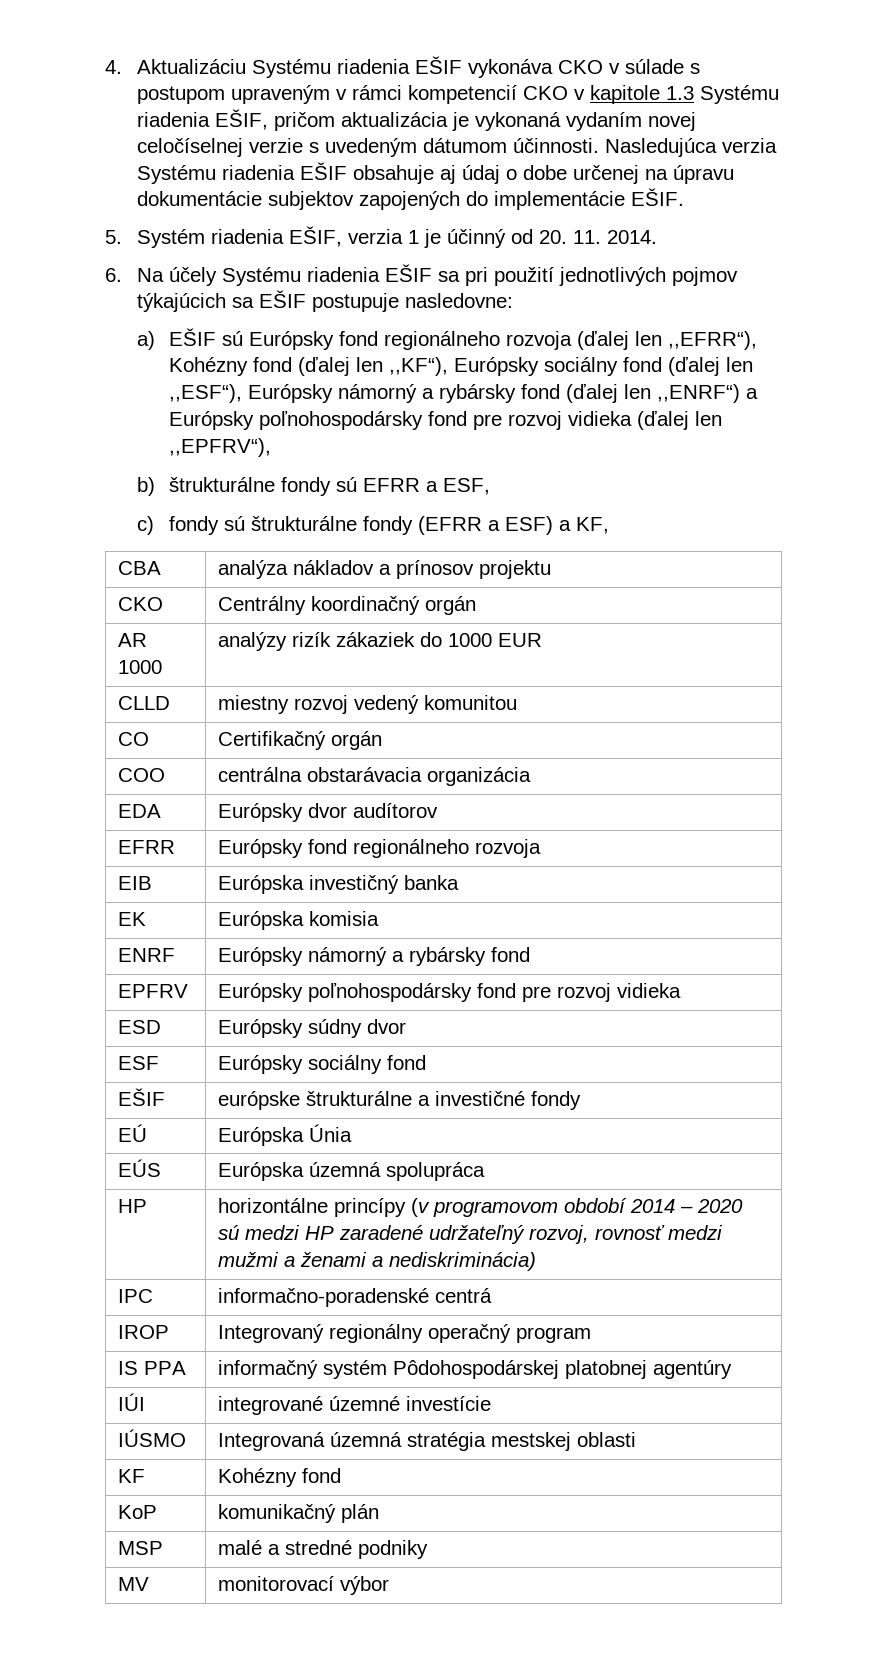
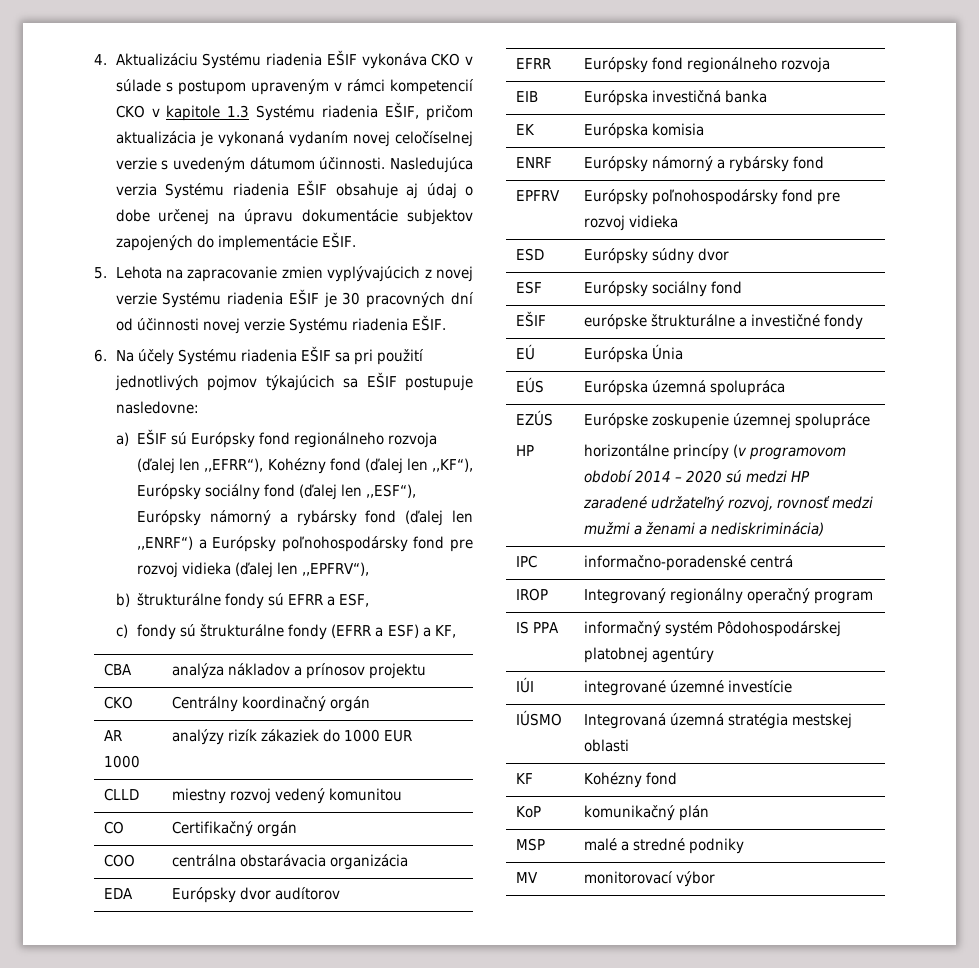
[137,226,658,248] Systém riadenia EŠIF, verzia 1 je účinný od 20. 11. 2014. -> [115,266,473,282] [115,289,475,308] [115,315,446,334] Lehota na zapracovanie zmien vyplývajúcich z novej verzie Systému riadenia EŠIF je 30 pracovných dní od účinnosti novej verzie Systému riadenia EŠIF.
[309,875,400,894] investičný -> [651,90,721,103] investičná
(486, 1171) none -> [515,410,553,426] EZÚS //
(148, 1206) none -> [583,413,871,429] Európske zoskupenie územnej spolupráce //

